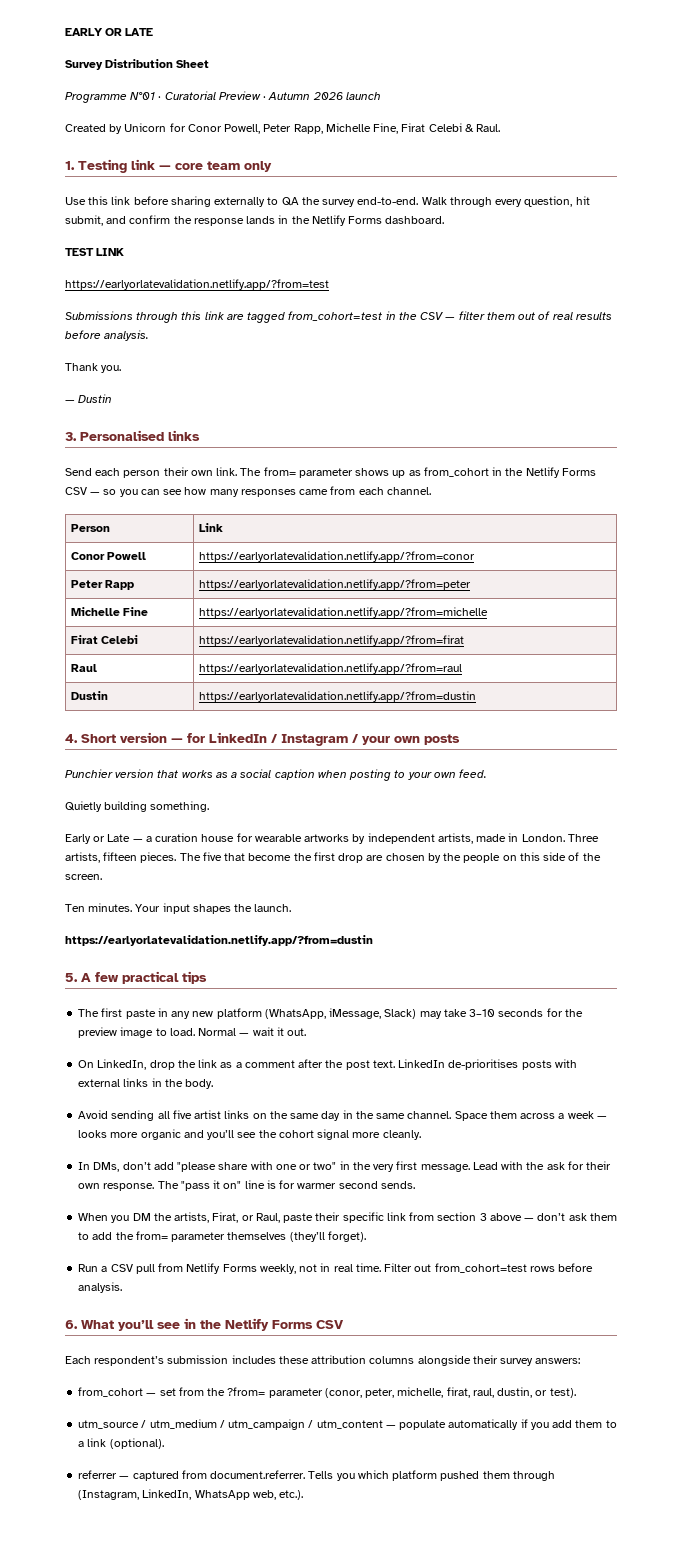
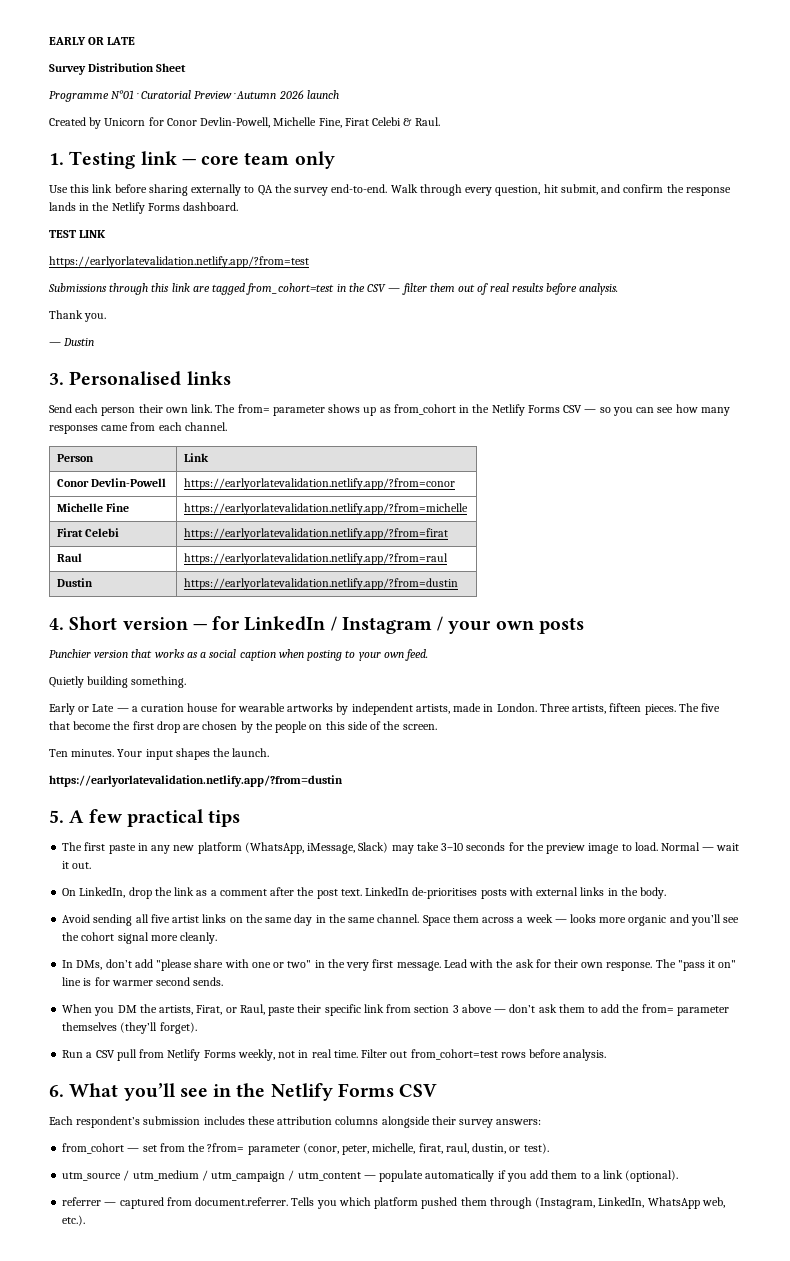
[224,124,323,134] Powell, Peter Rapp, -> [200,117,271,128] Devlin-Powell,
[107,552,147,560] Powell -> [91,478,167,487] Devlin-Powell
[70,580,135,590] [198,579,471,590] // Peter Rapp | https://earlyorlatevalidation.netlify.app/?from=peter -> (456, 484) none

